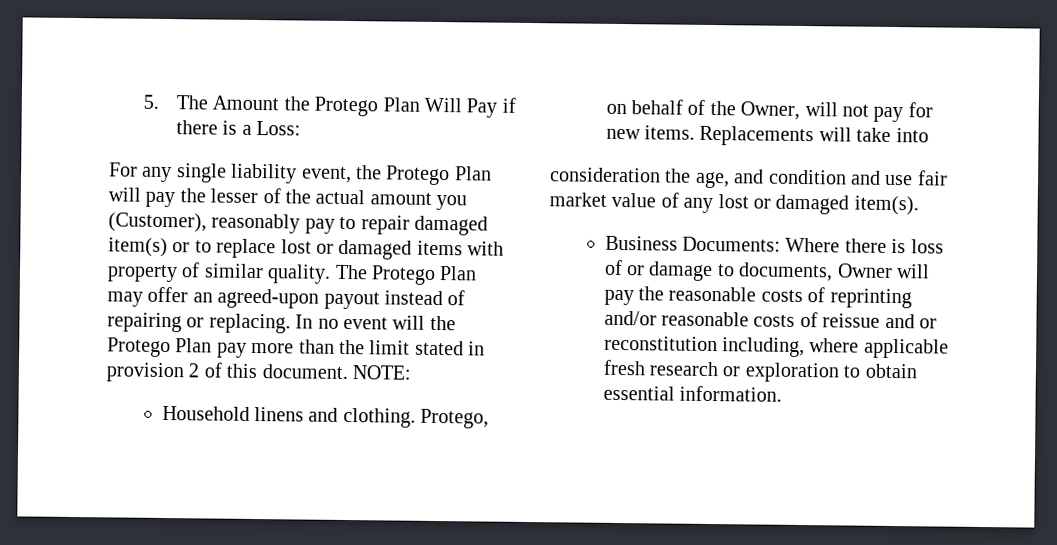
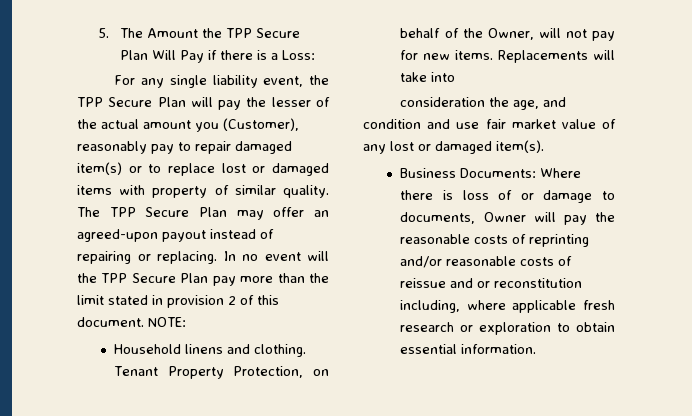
[314,96,379,117] Protego -> [225,28,300,38] TPP Secure
[385,165,451,186] Protego -> [77,97,153,107] TPP Secure
[371,265,436,285] Protego -> [109,207,190,217] TPP Secure
[107,337,171,358] Protego -> [101,273,176,283] TPP Secure
[420,408,490,429] Protego, -> [114,366,304,379] Tenant Property Protection,

